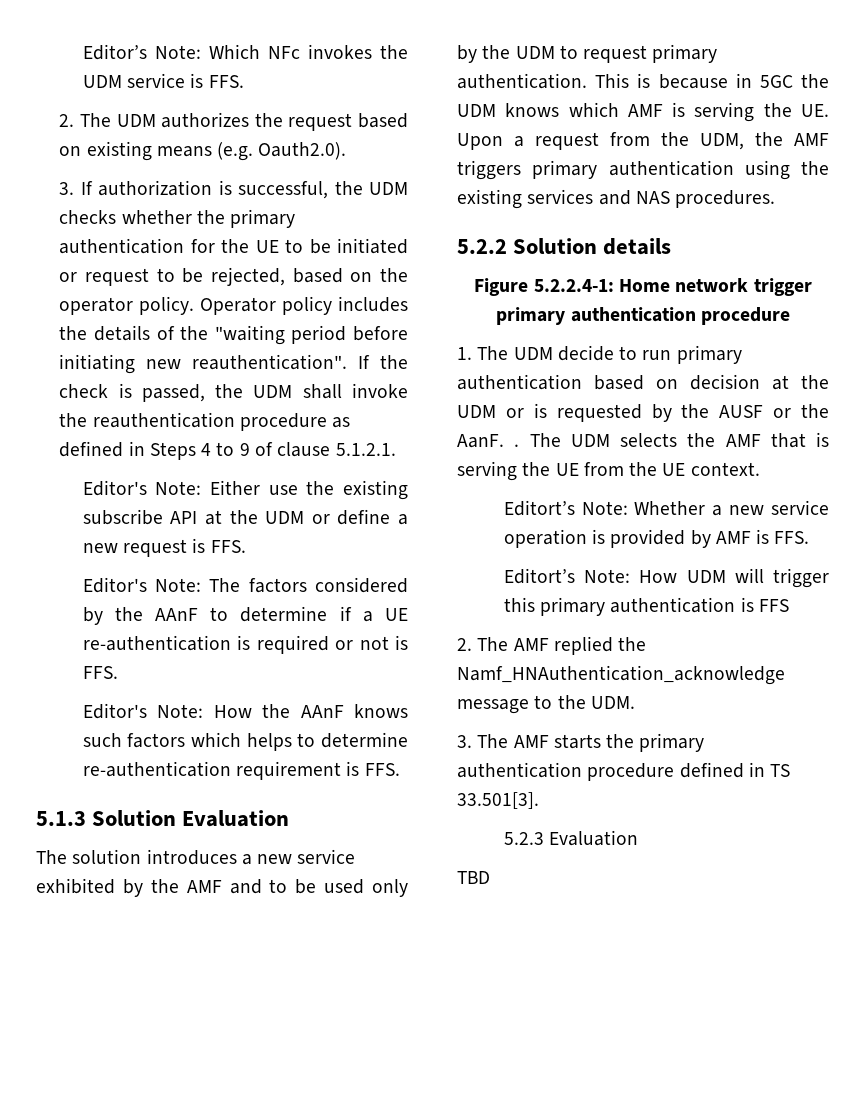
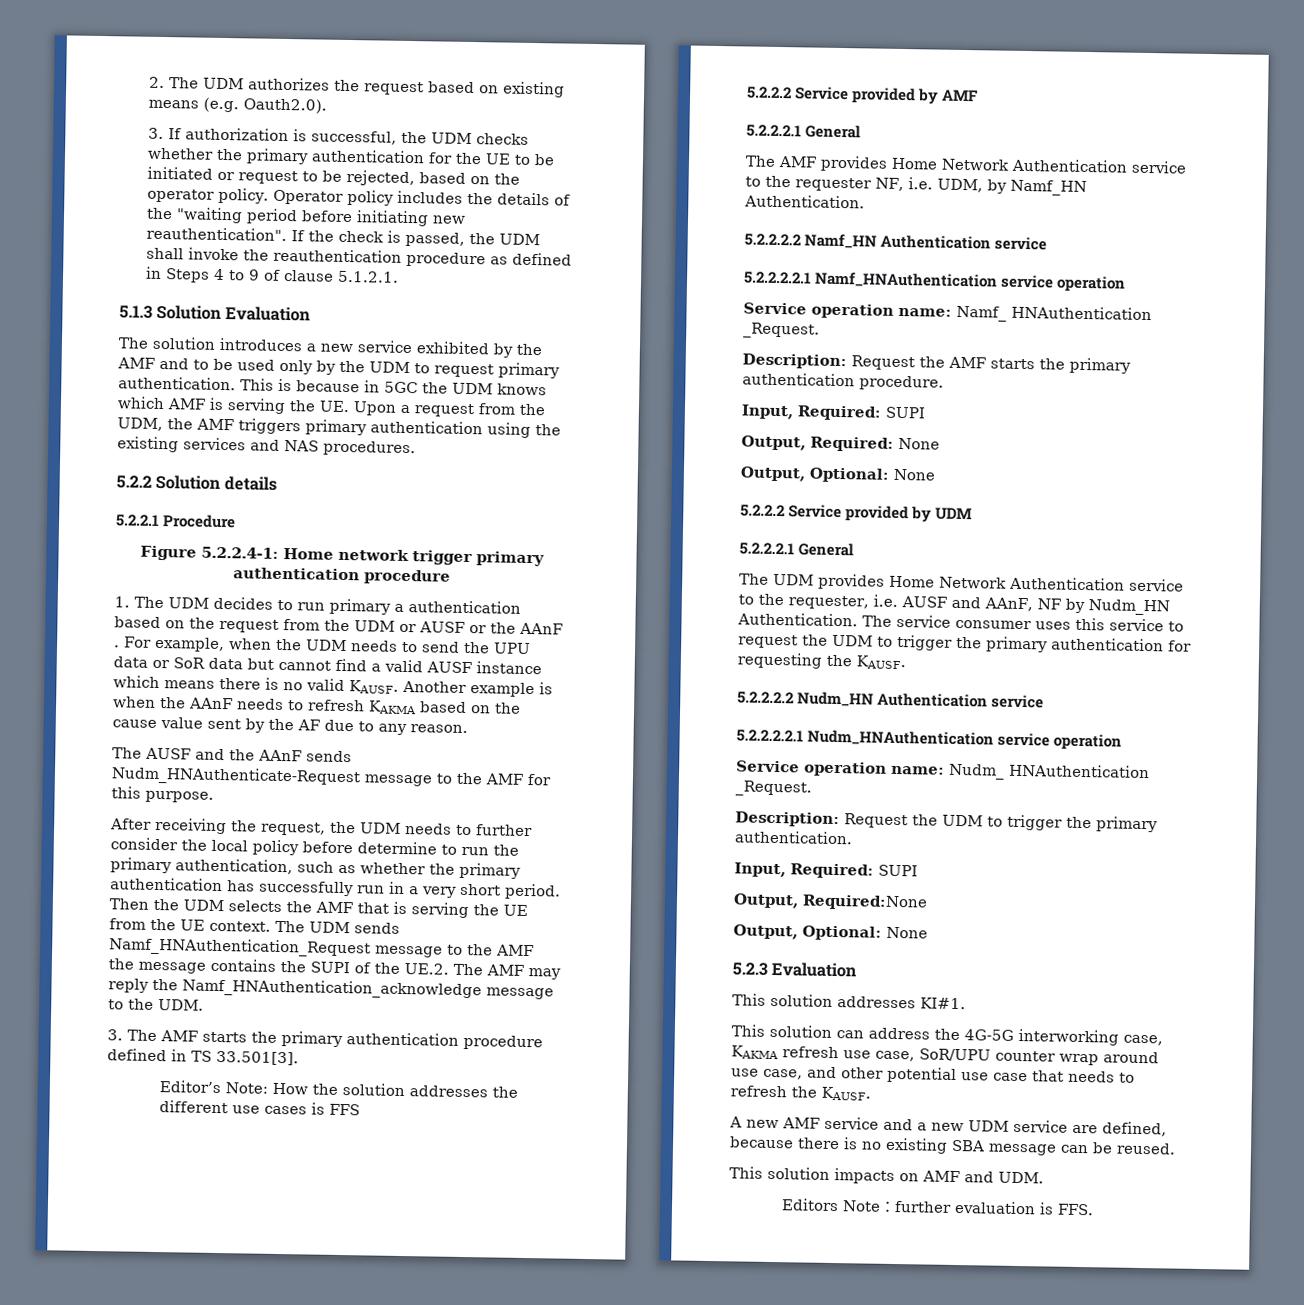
[82,44,408,60] [82,73,244,88] Editor’s Note: Which NFc invokes the UDM service is FFS. // -> (149, 82) none
[82,480,409,500] [82,509,408,525] [82,538,246,557] [82,577,409,593] [82,606,408,625] [82,635,409,654] [82,666,118,679] [82,703,409,719] [82,732,409,751] [82,761,400,780] // Editor's Note: Either use the existing subscribe API at the UDM or define a new request is FFS. // Editor's Note: The factors considered by the AAnF to determine if a UE re-authentication is required or not is FFS. // Editor's Note: How the AAnF knows such factors which helps to determine re-authentication requirement is FFS. -> (400, 276) none
(672, 246) none -> [115,514,237,529] // 5.2.2.1 Procedure
[557,345,614,361] decide -> [213,596,273,610] decides
(742, 354) none -> [394,603,404,612] a
[690,374,829,390] [457,403,829,422] [457,433,561,448] decision at the UDM or is requested by the AUSF or the AanF. . The -> [189,617,563,635] [114,636,531,655] [113,656,542,675] [113,675,553,698] [113,696,521,715] [112,717,468,736] [112,747,352,763] [111,766,552,787] [111,786,214,803] [110,817,533,837] [110,837,519,856] [110,857,521,879] [110,877,561,900] [109,898,179,911] the request from the UDM or AUSF or the AAnF . For example, when the UDM needs to send the UPU data or SoR data but cannot find a valid AUSF instance which means there is no valid KAUSF. Another example is when the AAnF needs to refresh KAKMA based on the cause value sent by the AF due to any reason. // The AUSF and the AAnF sends Nudm_HNAuthenticate-Request message to the AMF for this purpose. // After receiving the request, the UDM needs to further consider the local policy before determine to run the primary authentication, such as whether the primary authentication has successfully run in a very short period. Then the
[503,500,829,516] [503,529,810,548] [503,568,829,588] [503,597,789,616] [457,636,613,655] // Editort’s Note: Whether a new service operation is provided by AMF is FFS. // Editort’s Note: How UDM will trigger this primary authentication is FFS // 2. The AMF replied -> [275,920,400,934] [109,937,534,958] [108,958,561,980] [108,978,149,993] The UDM sends Namf_HNAuthentication_Request message to the AMF the message contains the SUPI of the UE.2. The AMF may reply
[503,830,639,846] [457,871,490,884] 5.2.3 Evaluation // TBD -> [158,1080,518,1098] [158,1100,360,1116] [747,86,979,105] [746,124,862,139] [745,155,1187,174] [745,175,1087,196] [744,194,865,209] [744,233,1048,251] [744,271,1127,293] [743,302,1152,322] [743,322,820,339] [742,353,1131,374] [742,372,944,391] [741,404,926,421] [741,435,940,452] [740,466,936,483] [740,504,973,523] [739,542,855,557] [739,573,1184,592] [738,593,1170,616] [737,612,1184,632] [738,634,1192,653] [737,652,906,670] [737,691,1045,709] [736,729,1123,751] [736,760,1150,780] [735,780,812,797] [735,811,1158,833] [734,830,853,845] [734,862,918,879] [733,893,928,911] [733,924,928,941] [732,961,858,978] [732,993,966,1010] [731,1024,1163,1046] [731,1045,1159,1066] [731,1066,1135,1083] [730,1085,871,1101] [729,1116,1167,1137] [729,1136,1176,1156] [729,1166,1044,1185] [780,1198,1094,1216] Editor’s Note: How the solution addresses the different use cases is FFS // 5.2.2.2 Service provided by AMF // 5.2.2.2.1 General // The AMF provides Home Network Authentication service to the requester NF, i.e. UDM, by Namf_HN Authentication. // 5.2.2.2.2 Namf_HN Authentication service // 5.2.2.2.2.1 Namf_HNAuthentication service operation // Service operation name: Namf_ HNAuthentication _Request. // Description: Request the AMF starts the primary authentication procedure. // Input, Required: SUPI // Output, Required: None // Output, Optional: None // 5.2.2.2 Service provided by UDM // 5.2.2.2.1 General // The UDM provides Home Network Authentication service to the requester, i.e. AUSF and AAnF, NF by Nudm_HN Authentication. The service consumer uses this service to request the UDM to trigger the primary authentication for requesting the KAUSF. // 5.2.2.2.2 Nudm_HN Authentication service // 5.2.2.2.2.1 Nudm_HNAuthentication service operation // Service operation name: Nudm_ HNAuthentication _Request. // Description: Request the UDM to trigger the primary authentication. // Input, Required: SUPI // Output, Required:None // Output, Optional: None // 5.2.3 Evaluation // This solution addresses KI#1. // This solution can address the 4G-5G interworking case, KAKMA refresh use case, SoR/UPU counter wrap around use case, and other potential use case that needs to refresh the KAUSF. // A new AMF service and a new UDM service are defined, because there is no existing SBA message can be reused. // This solution impacts on AMF and UDM. // Editors Note：further evaluation is FFS.

